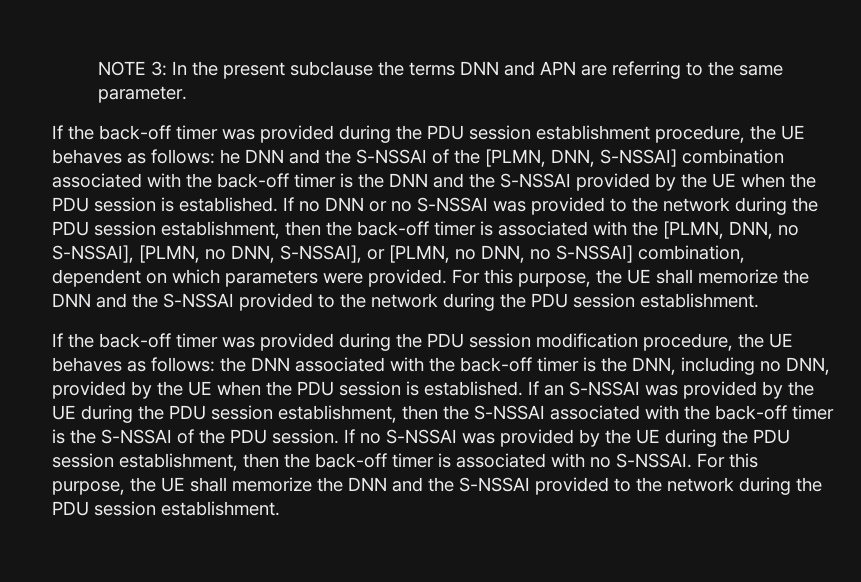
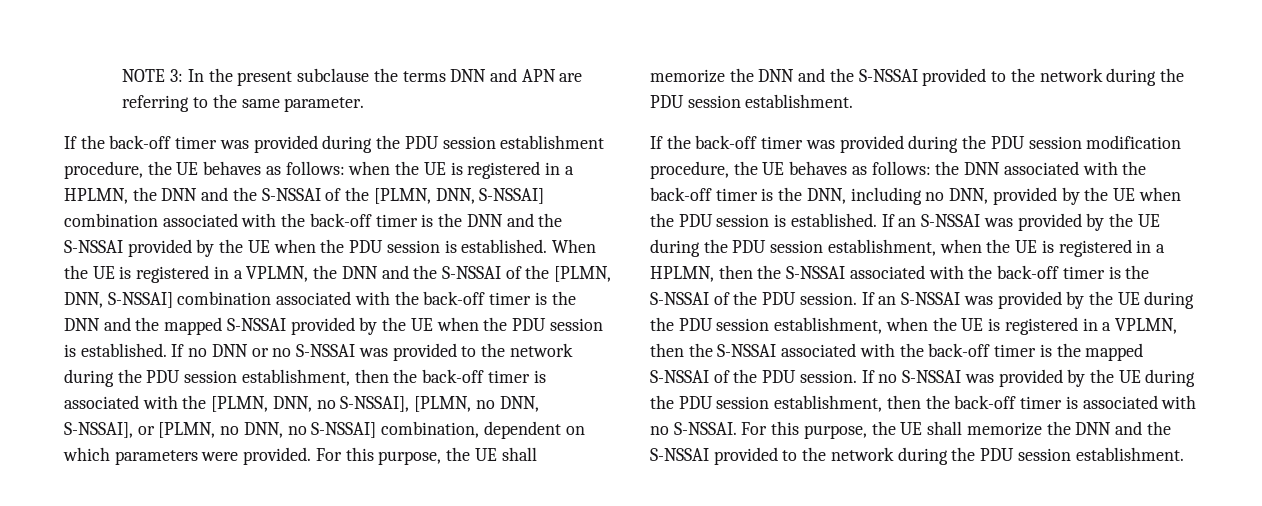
[220,149,240,164] he -> [348,161,574,179] [64,187,157,204] when the UE is registered in a HPLMN, the
(278, 204) none -> [551,239,596,253] [64,265,612,283] [64,291,576,308] [64,317,603,335] [64,343,167,357] When the UE is registered in a VPLMN, the DNN and the S-NSSAI of the [PLMN, DNN, S-NSSAI] combination associated with the back-off timer is the DNN and the mapped S-NSSAI provided by the UE when the PDU session is established.
(397, 414) none -> [939,239,1165,257] [650,266,714,282] when the UE is registered in a HPLMN,
(355, 436) none -> [878,291,1195,309] [650,317,1177,335] [650,343,1144,361] [650,369,875,383] an S-NSSAI was provided by the UE during the PDU session establishment, when the UE is registered in a VPLMN, then the S-NSSAI associated with the back-off timer is the mapped S-NSSAI of the PDU session. If

